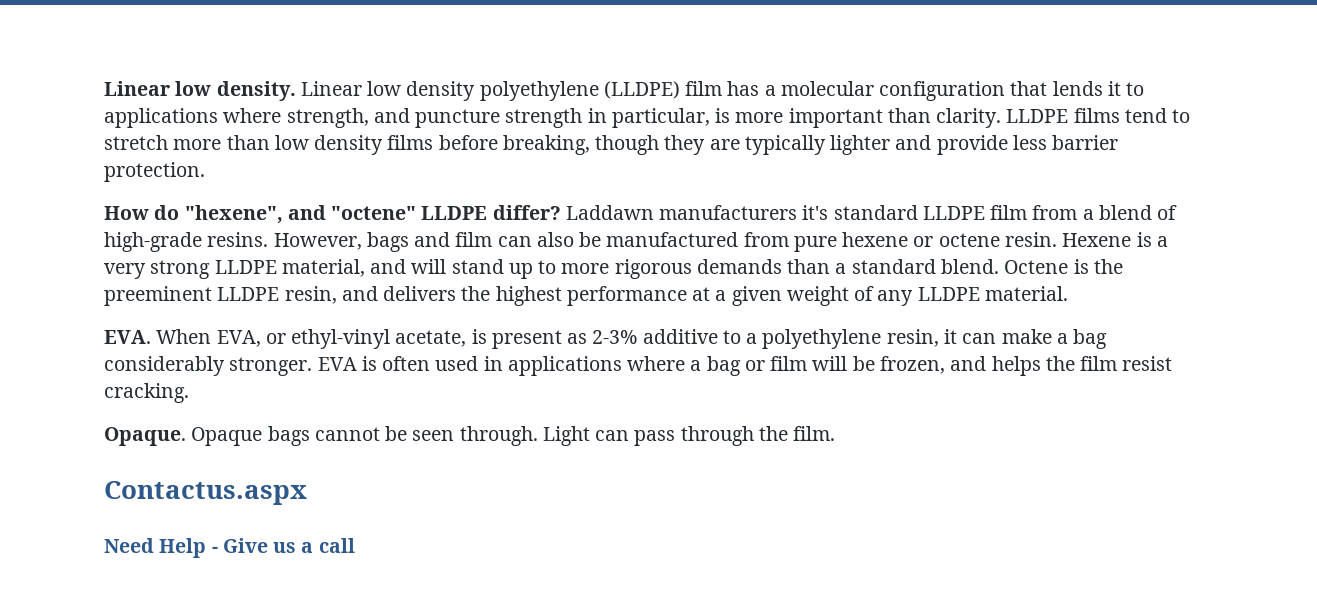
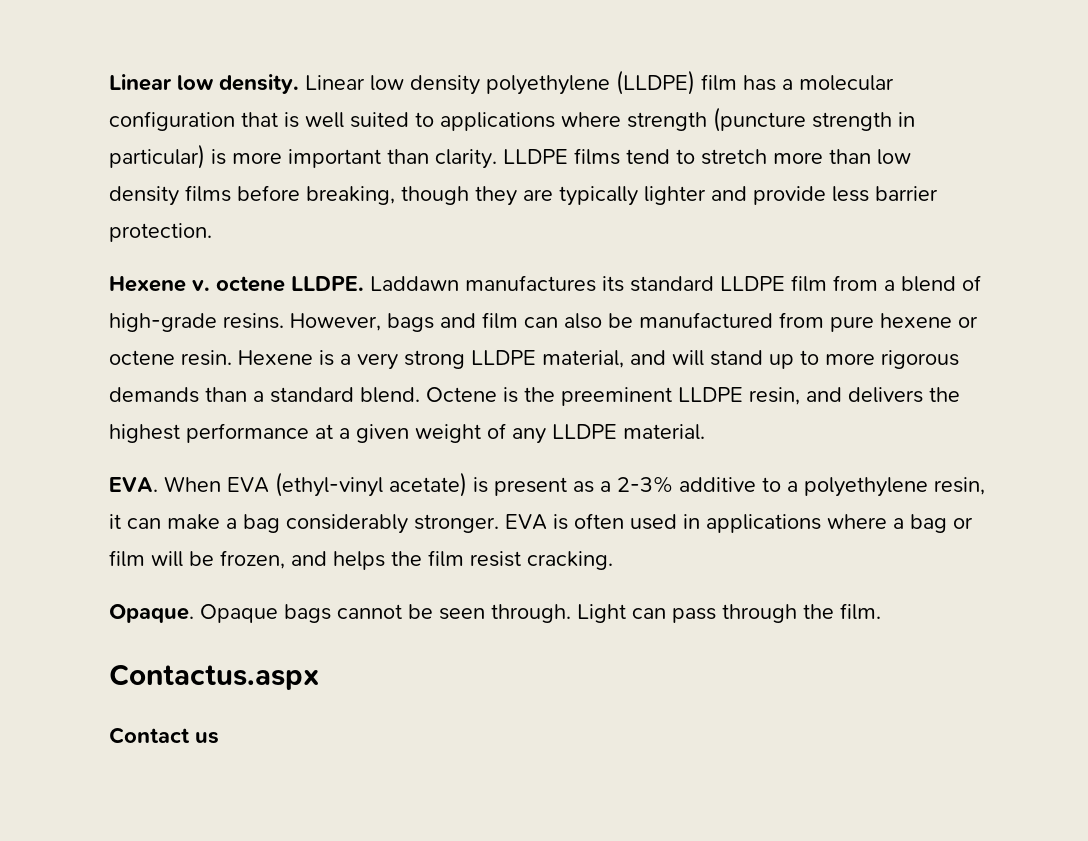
[1052,81,1145,96] [104,108,501,128] lends it to applications where strength, and puncture -> [284,107,806,132] is well suited to applications where strength (puncture
[611,108,710,128] particular, -> [109,144,205,169] particular)
[104,205,829,224] How do "hexene", and "octene" LLDPE differ? Laddawn manufacturers it's -> [109,275,624,292] Hexene v. octene LLDPE. Laddawn manufactures its
[216,329,467,349] EVA, or ethyl-vinyl acetate, -> [227,472,467,497] EVA (ethyl-vinyl acetate)
(588, 338) none -> [600,481,611,492] a
[104,538,355,558] Need Help - Give us a call -> [109,727,219,744] Contact us

